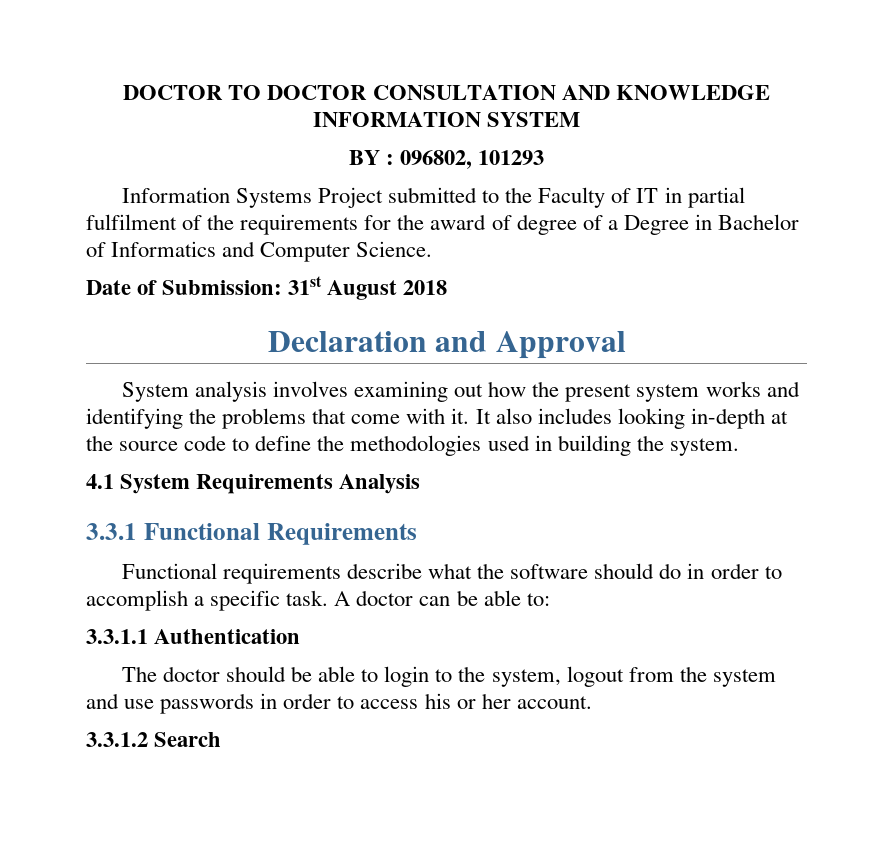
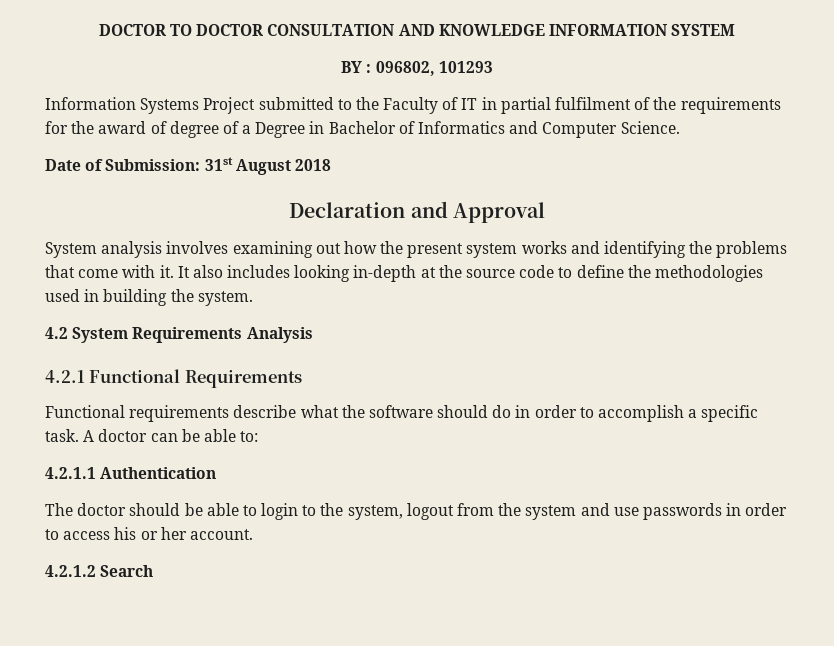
[86,474,114,489] 4.1 -> [45,327,68,339] 4.2
[86,523,137,540] 3.3.1 -> [45,370,85,383] 4.2.1
[86,629,148,644] 3.3.1.1 -> [45,467,96,479] 4.2.1.1
[86,732,148,747] 3.3.1.2 -> [45,565,96,577] 4.2.1.2

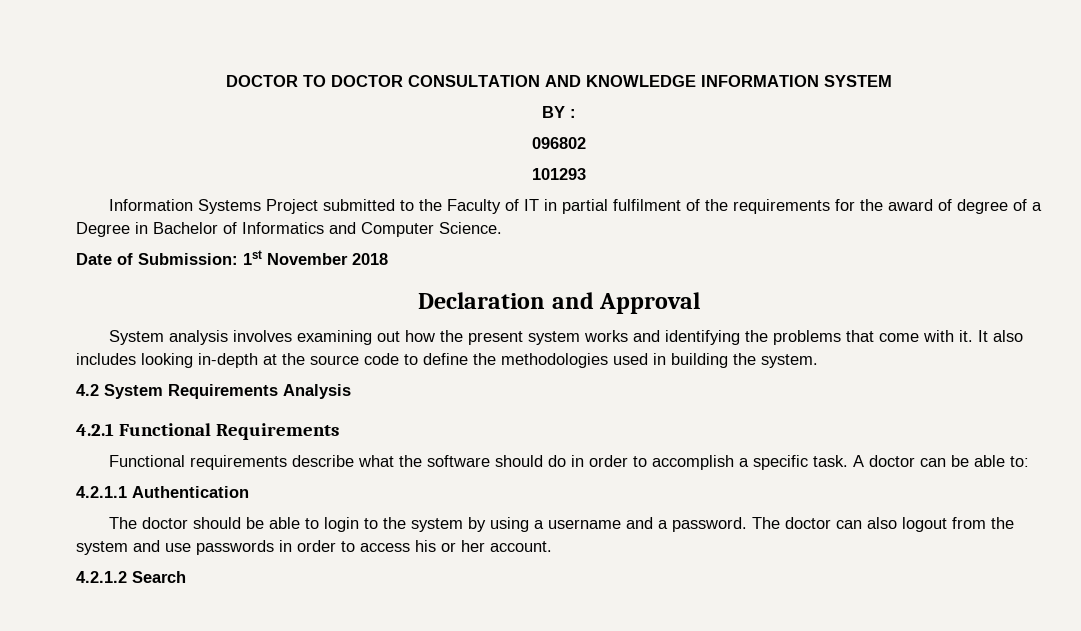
[375,61,435,76] 096802, -> [532,137,586,149] // 096802 //
[204,157,291,175] 31st August -> [243,250,348,265] 1st November
[347,505,403,520] system, -> [410,517,897,532] system by using a username and a password. The doctor can also

